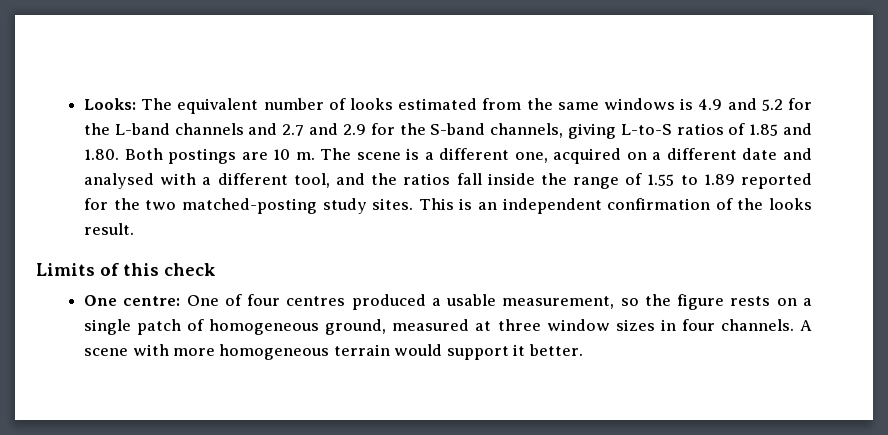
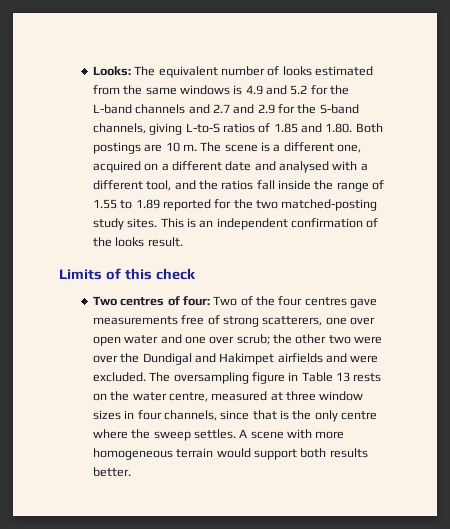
[84,294,812,310] [84,319,387,335] One centre: One of four centres produced a usable measurement, so the figure rests on a single patch of homogeneous ground, -> [92,296,378,308] [92,315,376,327] [92,334,383,346] [92,353,379,365] [92,372,382,384] [92,391,208,402] Two centres of four: Two of the four centres gave measurements free of strong scatterers, one over open water and one over scrub; the other two were over the Dundigal and Hakimpet airfields and were excluded. The oversampling figure in Table 13 rests on the water centre,
[720,319,794,331] channels. -> [163,410,378,422] [92,429,236,441] channels, since that is the only centre where the sweep settles.
[513,344,526,356] it -> [300,448,368,458] both results

